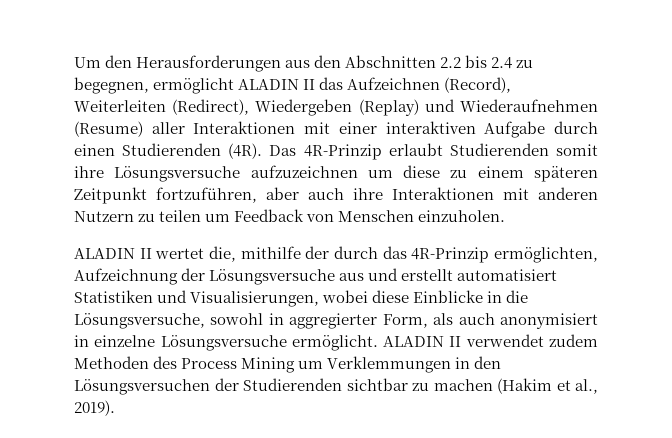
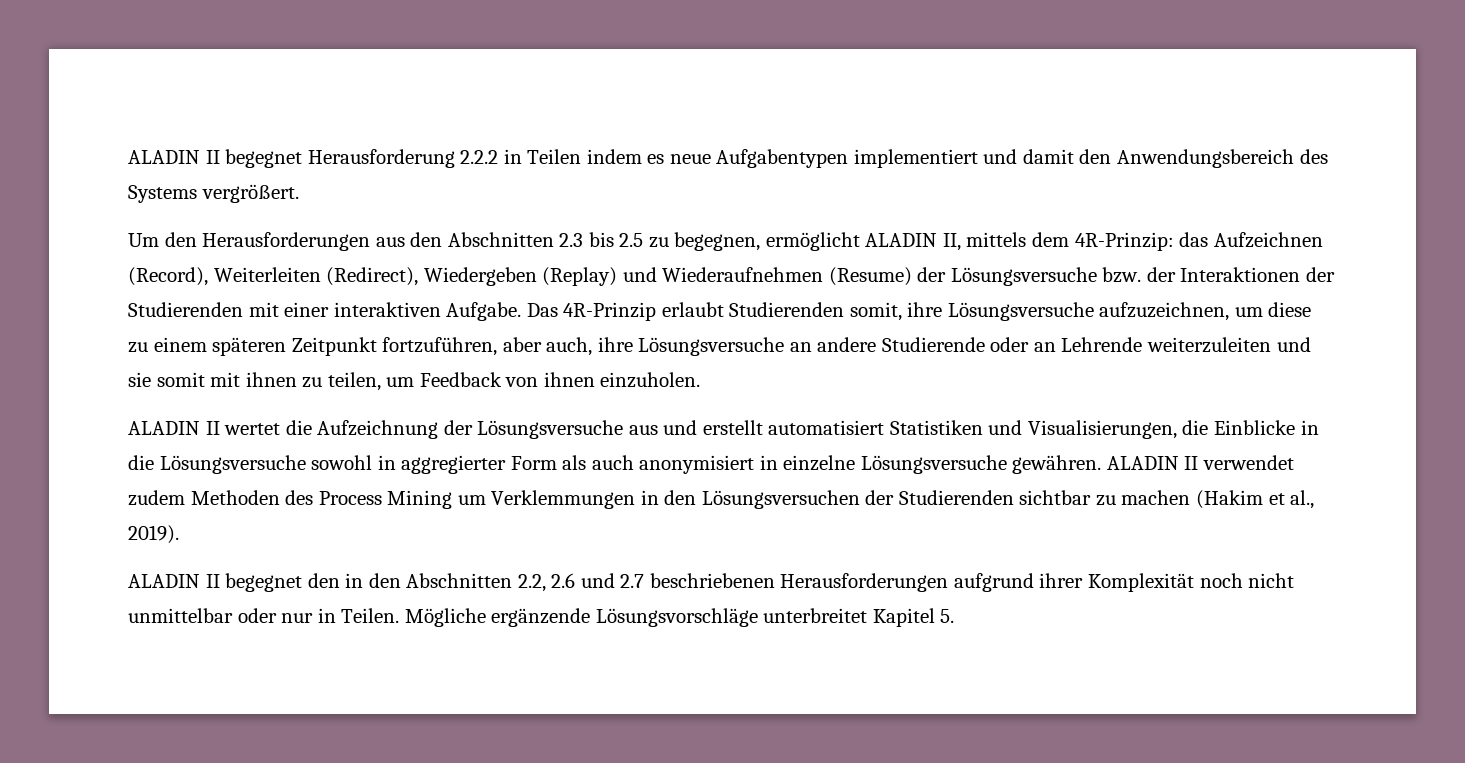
(74, 62) none -> [128,149,1328,168] [128,184,299,203] ALADIN II begegnet Herausforderung 2.2.2 in Teilen indem es neue Aufgabentypen implementiert und damit den Anwendungsbereich des Systems vergrößert. //
[440,55,513,69] 2.2 bis 2.4 -> [559,232,644,247] 2.3 bis 2.5
[303,79,316,90] II -> [942,232,1174,251] II, mittels dem 4R-Prinzip:
[151,121,598,138] [74,143,263,159] aller Interaktionen mit einer interaktiven Aufgabe durch einen Studierenden (4R). -> [917,267,1335,286] [128,302,522,321] der Lösungsversuche bzw. der Interaktionen der Studierenden mit einer interaktiven Aufgabe.
[556,144,598,156] [74,165,358,182] somit ihre Lösungsversuche aufzuzeichnen -> [849,302,1230,321] somit, ihre Lösungsversuche aufzuzeichnen,
[308,187,598,200] [74,210,202,222] auch ihre Interaktionen mit anderen Nutzern zu teilen -> [546,337,1311,356] [128,372,381,391] auch, ihre Lösungsversuche an andere Studierende oder an Lehrende weiterzuleiten und sie somit mit ihnen zu teilen,
[338,210,415,222] Menschen -> [543,372,595,387] ihnen
[208,246,598,263] die, mithilfe der durch das 4R-Prinzip ermöglichten, -> [285,420,312,435] die
[322,290,410,303] wobei diese -> [1182,420,1209,435] die
[74,313,205,329] Lösungsversuche, -> [159,455,306,474] Lösungsversuche
[382,314,428,328] Form, -> [510,456,557,470] Form
[291,335,378,351] ermöglicht. -> [1012,455,1102,474] gewähren.
(115, 408) none -> [128,573,1295,592] [128,608,955,627] // ALADIN II begegnet den in den Abschnitten 2.2, 2.6 und 2.7 beschriebenen Herausforderungen aufgrund ihrer Komplexität noch nicht unmittelbar oder nur in Teilen. Mögliche ergänzende Lösungsvorschläge unterbreitet Kapitel 5.

